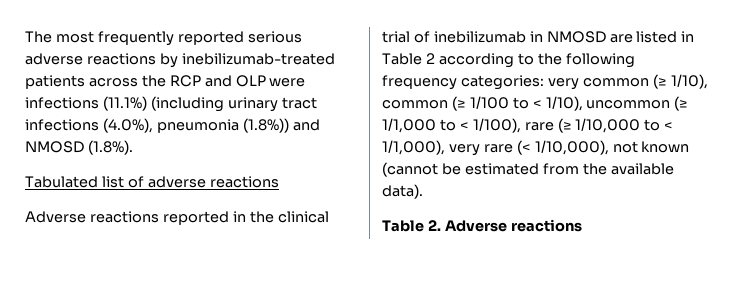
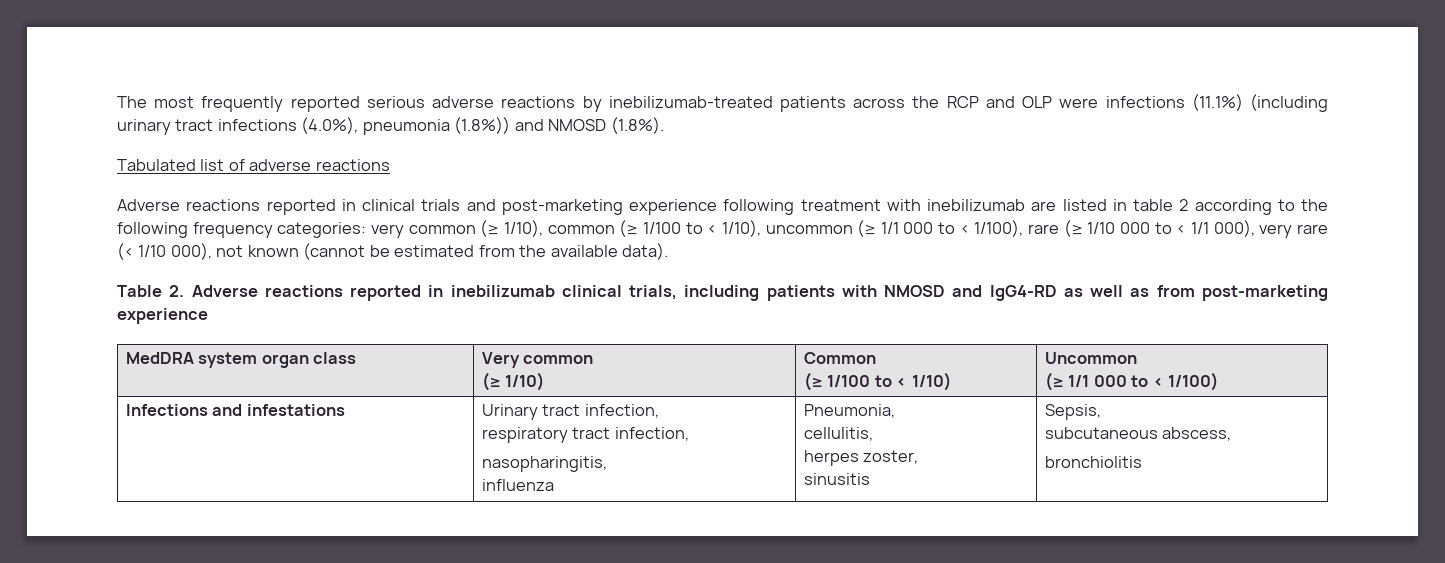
[249,211,329,223] [382,31,606,43] the clinical trial of inebilizumab in NMOSD -> [362,199,1025,215] clinical trials and post-marketing experience following treatment with inebilizumab
[382,53,422,65] Table -> [1133,199,1173,211] table
[382,118,436,133] 1/1,000 -> [880,222,934,234] 1/1 000
[575,118,674,133] [382,140,445,155] 1/10,000 to < 1/1,000), -> [1087,220,1255,237] 1/10 000 to < 1/1 000),
[534,140,609,155] 1/10,000), -> [138,243,212,260] 1/10 000),
(582, 225) none -> [350,285,1329,301] [117,308,208,324] [125,352,357,368] [481,352,594,368] [481,372,545,391] [803,352,876,364] [803,372,951,391] [1044,352,1137,364] [1044,372,1219,391] [125,404,345,416] [481,404,659,420] [481,427,689,443] [481,456,607,472] [481,479,554,491] [803,404,895,418] [803,427,873,441] [803,450,919,466] [803,473,870,485] [1044,404,1101,420] [1044,427,1232,441] [1044,456,1142,468] reported in inebilizumab clinical trials, including patients with NMOSD and IgG4-RD as well as from post-marketing experience // MedDRA system organ class | Very common // (≥ 1/10) | Common // (≥ 1/100 to < 1/10) | Uncommon // (≥ 1/1 000 to < 1/100) // Infections and infestations | Urinary tract infection, // respiratory tract infection, // nasopharingitis, // influenza | Pneumonia, // cellulitis, // herpes zoster, // sinusitis | Sepsis, // subcutaneous abscess, // bronchiolitis

